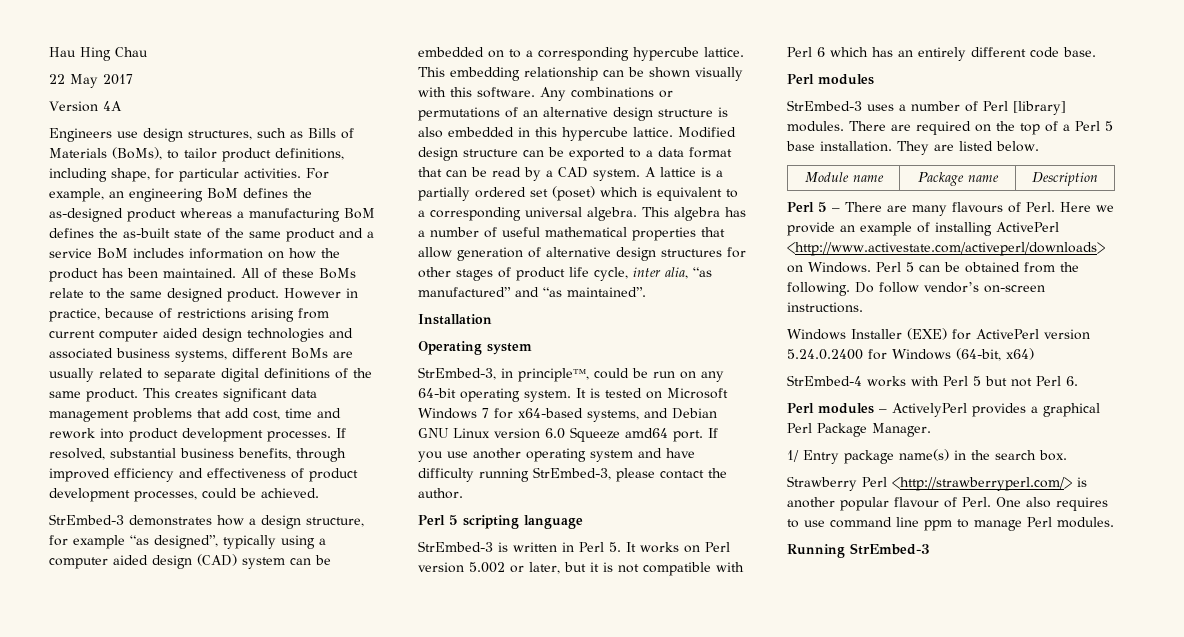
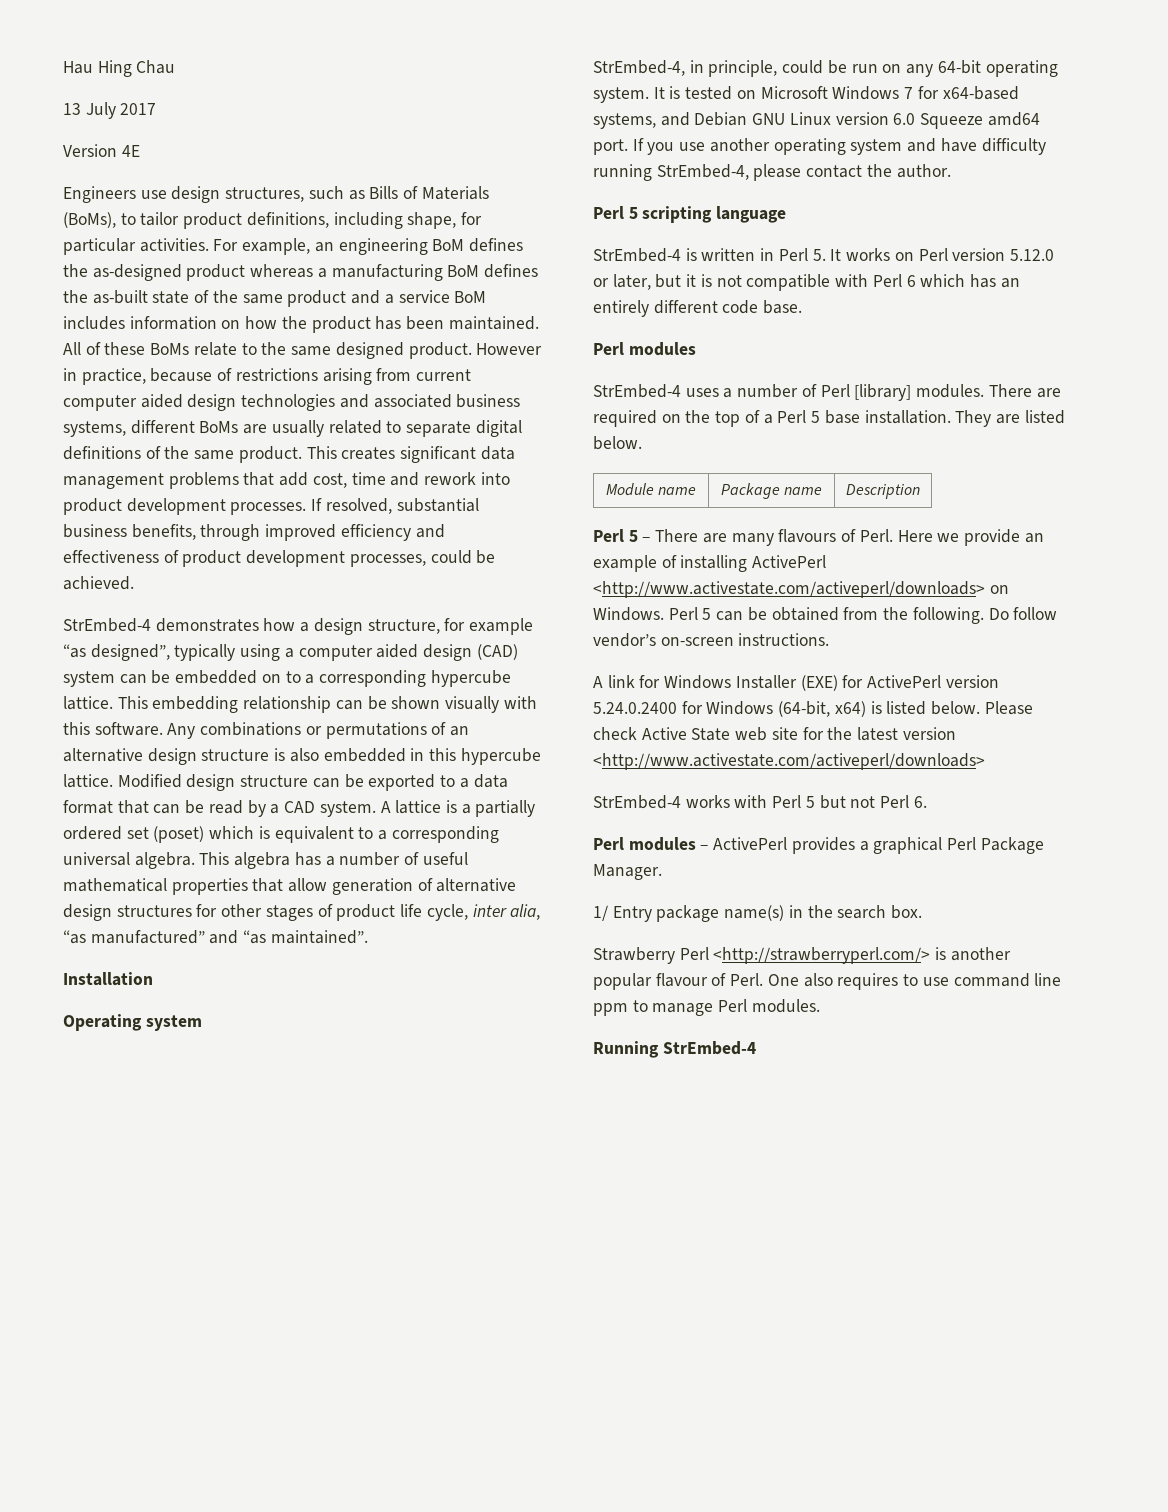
[49,74,98,88] 22 May -> [63,102,116,119] 13 July
[102,101,122,111] 4A -> [121,145,140,157] 4E
[49,514,124,525] StrEmbed-3 -> [63,618,151,632] StrEmbed-4
[418,367,589,382] StrEmbed-3, in principle™, -> [593,60,778,77] StrEmbed-4, in principle,
[533,467,611,480] StrEmbed-3, -> [656,164,749,180] StrEmbed-4,
[418,541,493,552] StrEmbed-3 -> [593,248,681,262] StrEmbed-4
[469,562,505,573] 5.002 -> [1009,249,1054,261] 5.12.0
[787,100,862,111] StrEmbed-3 -> [593,384,681,398] StrEmbed-4
(863, 307) none -> [593,675,661,688] A link for
(1034, 354) none -> [870,701,1033,715] [593,727,956,741] [593,753,985,770] is listed below. Please check Active State web site for the latest version <http://www.activestate.com/activeperl/downloads>
[892,403,967,417] ActivelyPerl -> [713,837,788,850] ActivePerl
[850,543,930,555] StrEmbed-3 -> [662,1041,756,1055] StrEmbed-4

